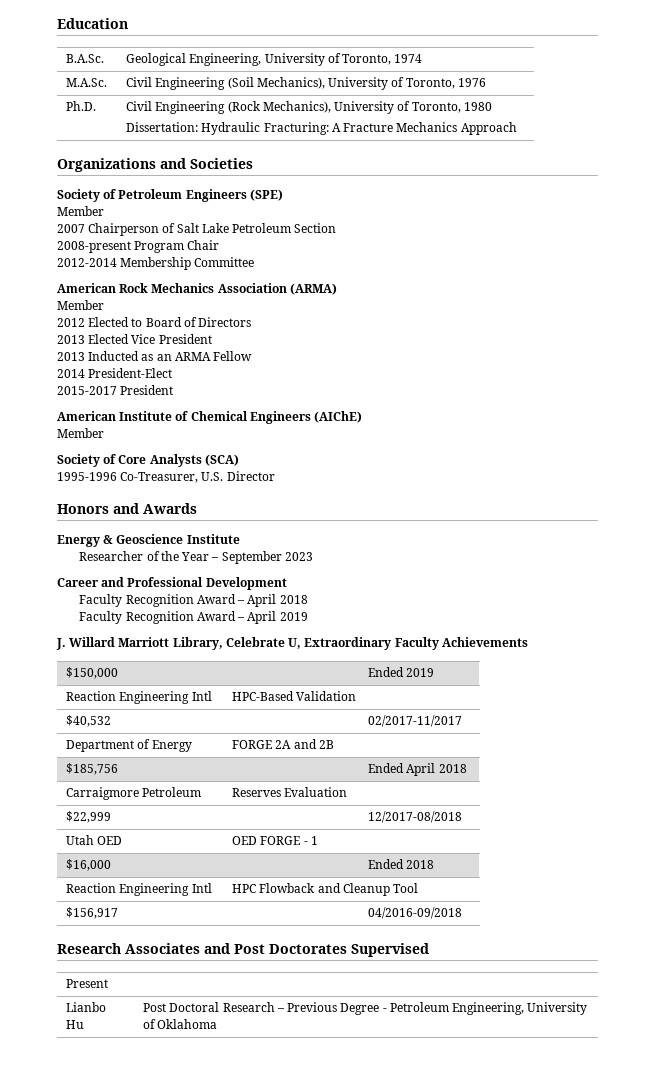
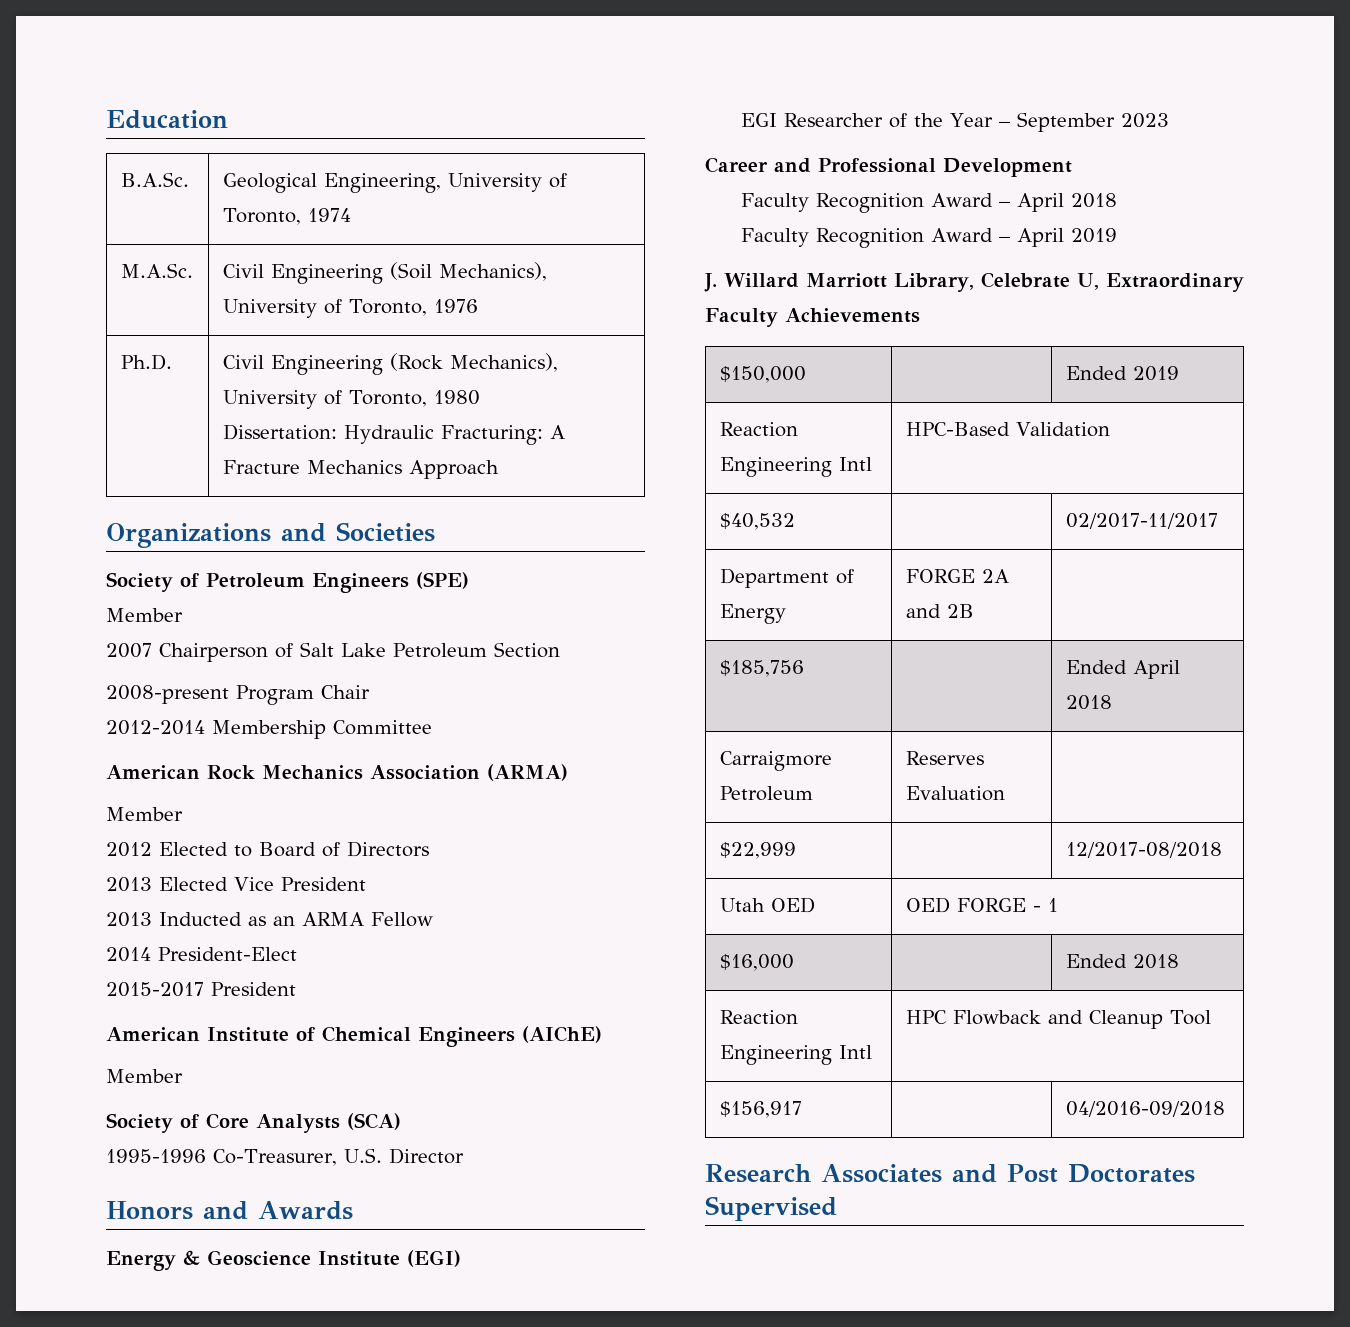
(240, 539) // -> [407,1250,461,1267] [740,113,777,127] (EGI) // EGI
[66,979,109,988] [66,1002,107,1012] [66,1020,85,1029] [143,1002,588,1015] [143,1019,218,1029] // Present // Lianbo Hu | Post Doctoral Research – Previous Degree - Petroleum Engineering, University of Oklahoma -> (837, 1208) none

